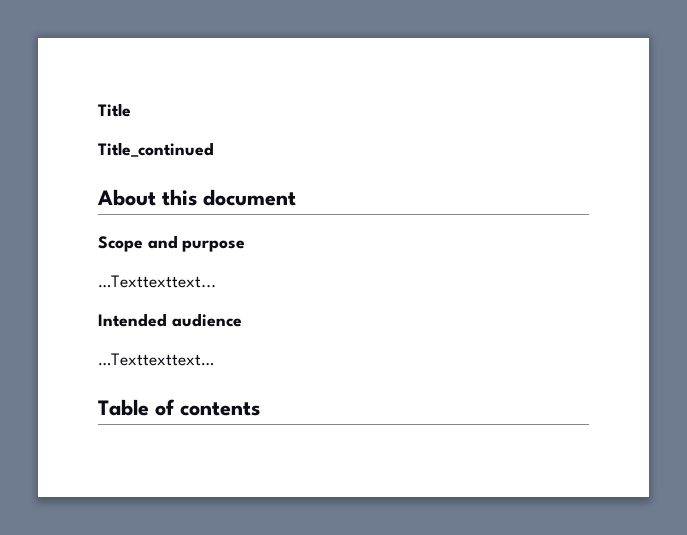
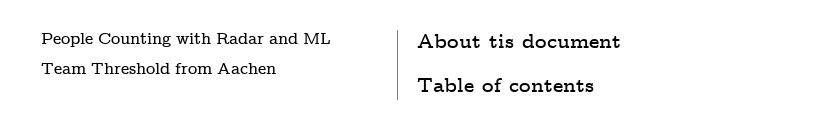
[98,103,131,117] [98,142,214,157] Title // Title_continued -> [41,33,331,47] [41,63,276,74] People Counting with Radar and ML // Team Threshold from Aachen
[162,189,197,206] this -> [489,34,514,48] tis
[98,235,246,252] [98,275,216,288] [98,313,242,327] [98,353,214,366] // Scope and purpose // …Texttexttext... // Intended audience // …Texttexttext… -> (621, 41) none

